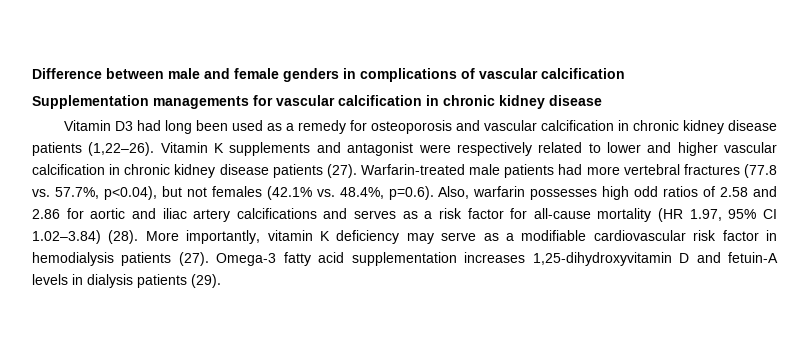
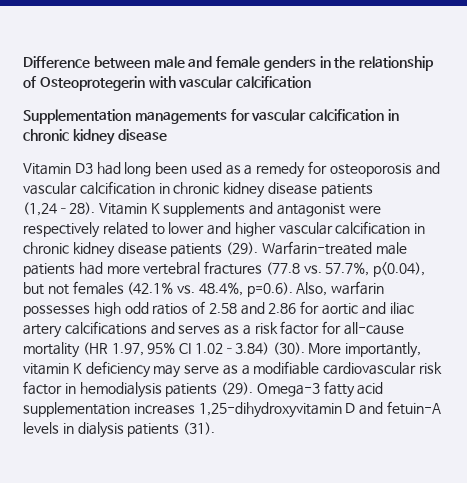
[360,68,475,82] complications of -> [334,56,435,71] [23,76,176,91] the relationship of Osteoprotegerin with
[88,142,155,156] (1,22–26). -> [23,202,95,216] (1,24–28).
[326,164,357,178] (27). -> [226,242,259,255] (29).
[108,230,139,244] (28). -> [272,342,305,355] (30).
[178,252,209,266] (27). -> [221,382,254,395] (29).
[191,274,221,288] (29). -> [183,422,216,435] (31).

